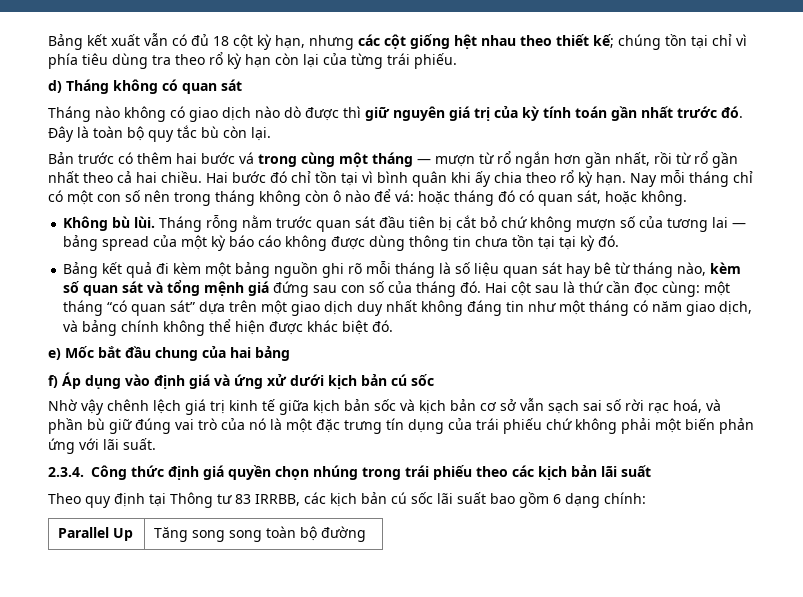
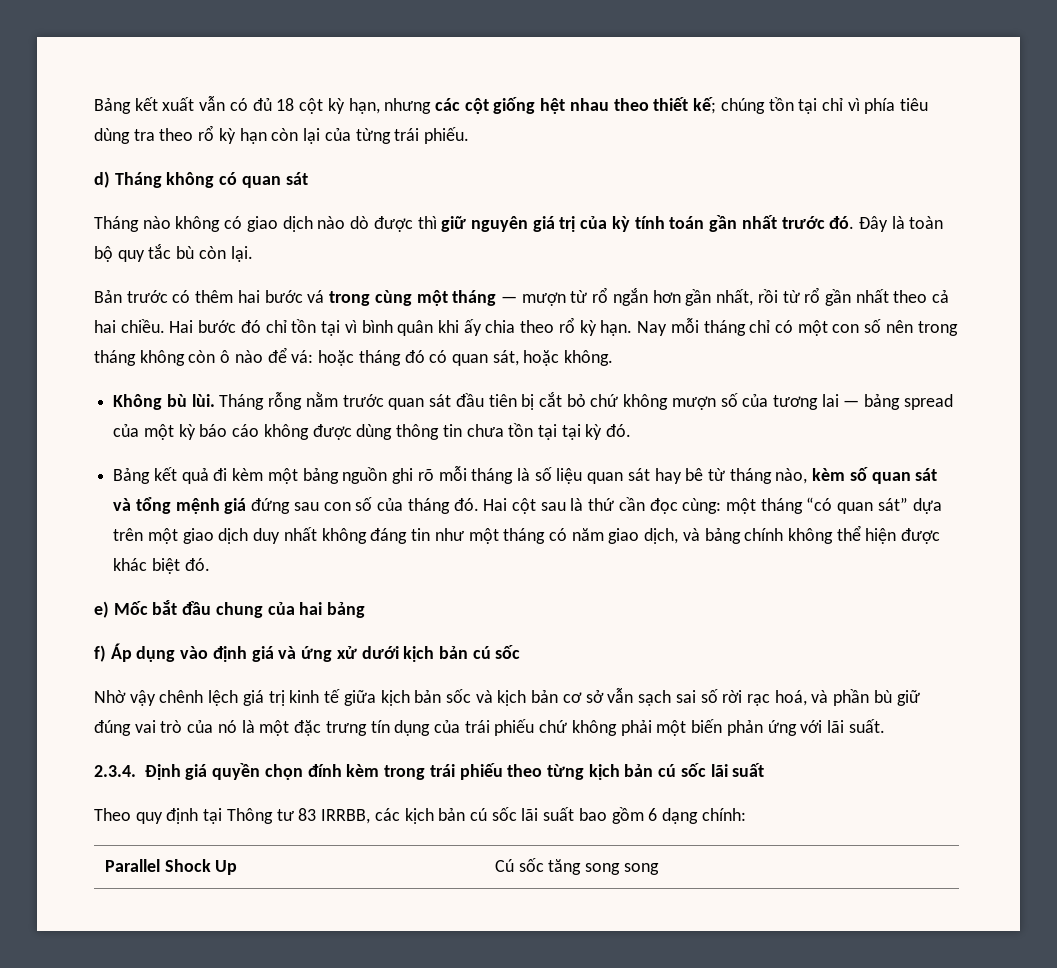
[91,465,199,480] Công thức định -> [144,764,181,780] Định
[313,465,358,480] nhúng -> [307,764,380,777] đính kèm
[512,465,597,480] các kịch bản -> [547,763,706,780] từng kịch bản cú sốc
(110, 532) none -> [164,859,211,872] Shock
[154,526,367,542] Tăng song song toàn bộ đường -> [494,858,659,875] Cú sốc tăng song song

